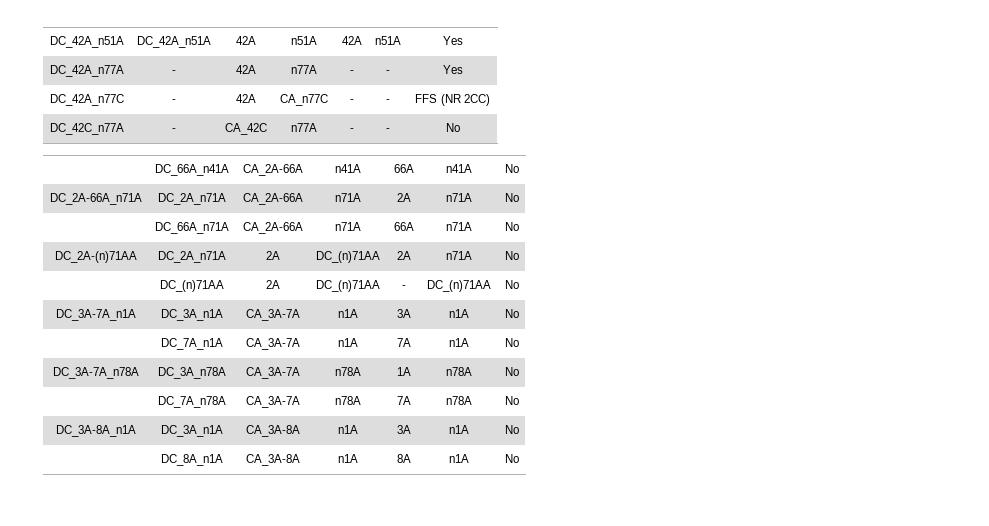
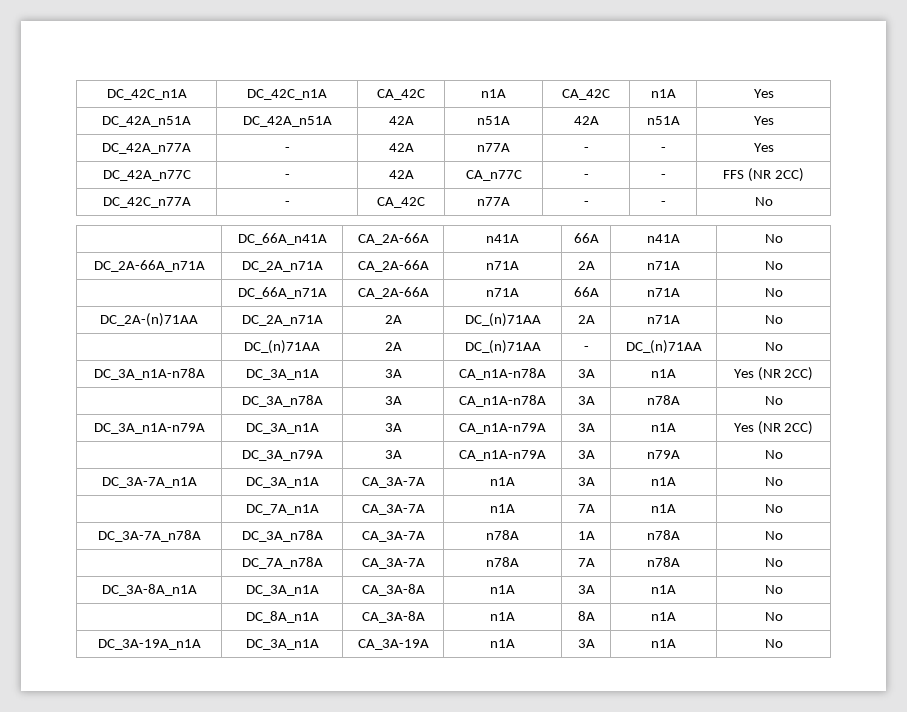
(50, 42) none -> [106,89,187,100] [247,89,327,100] [377,89,425,100] [481,89,506,98] [562,89,610,100] [650,89,676,98] [753,89,774,98] DC_42C_n1A | DC_42C_n1A | CA_42C | n1A | CA_42C | n1A | Yes //
(519, 284) none -> [93,368,205,380] [245,369,319,380] [384,369,402,378] [459,368,546,380] [577,369,595,378] [651,369,676,378] [733,367,814,381] [241,395,323,407] [384,396,402,405] [459,395,546,407] [577,396,595,405] [647,395,680,405] [764,396,783,405] [93,423,205,434] [245,423,319,434] [384,423,402,432] [459,423,546,434] [577,423,595,432] [651,423,676,432] [733,421,814,435] [241,450,323,461] [384,450,402,459] [459,450,546,461] [577,450,595,459] [647,450,680,459] [764,450,783,459] // DC_3A_n1A-n78A | DC_3A_n1A | 3A | CA_n1A-n78A | 3A | n1A | Yes (NR 2CC) // | DC_3A_n78A | 3A | CA_n1A-n78A | 3A | n78A | No // DC_3A_n1A-n79A | DC_3A_n1A | 3A | CA_n1A-n79A | 3A | n1A | Yes (NR 2CC) // | DC_3A_n79A | 3A | CA_n1A-n79A | 3A | n79A | No
(519, 458) none -> [97,639,201,650] [245,639,319,650] [357,639,429,650] [490,639,515,648] [577,639,595,648] [651,639,676,648] [764,639,783,648] // DC_3A-19A_n1A | DC_3A_n1A | CA_3A-19A | n1A | 3A | n1A | No

